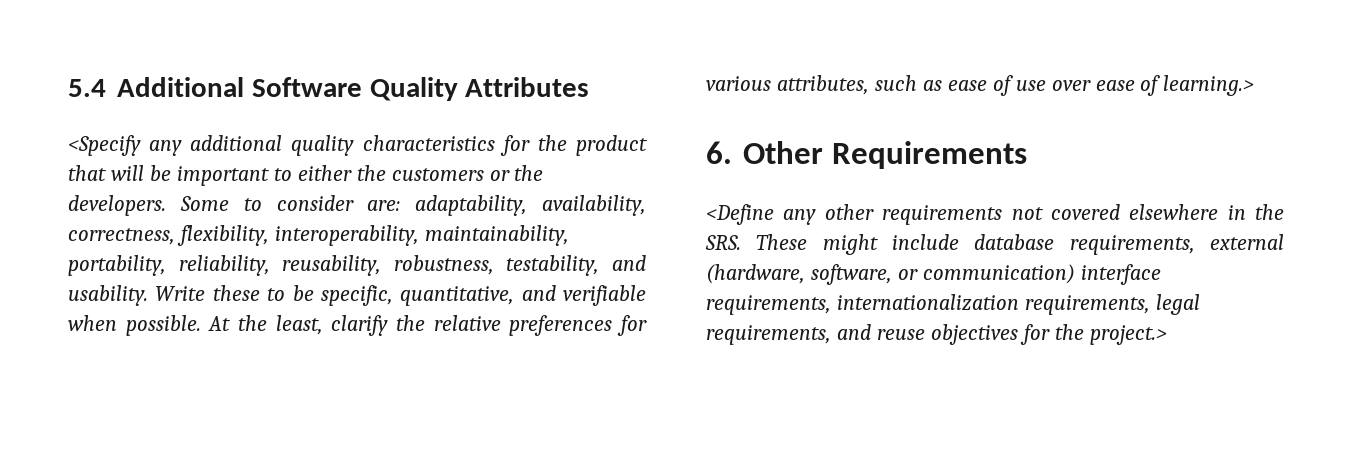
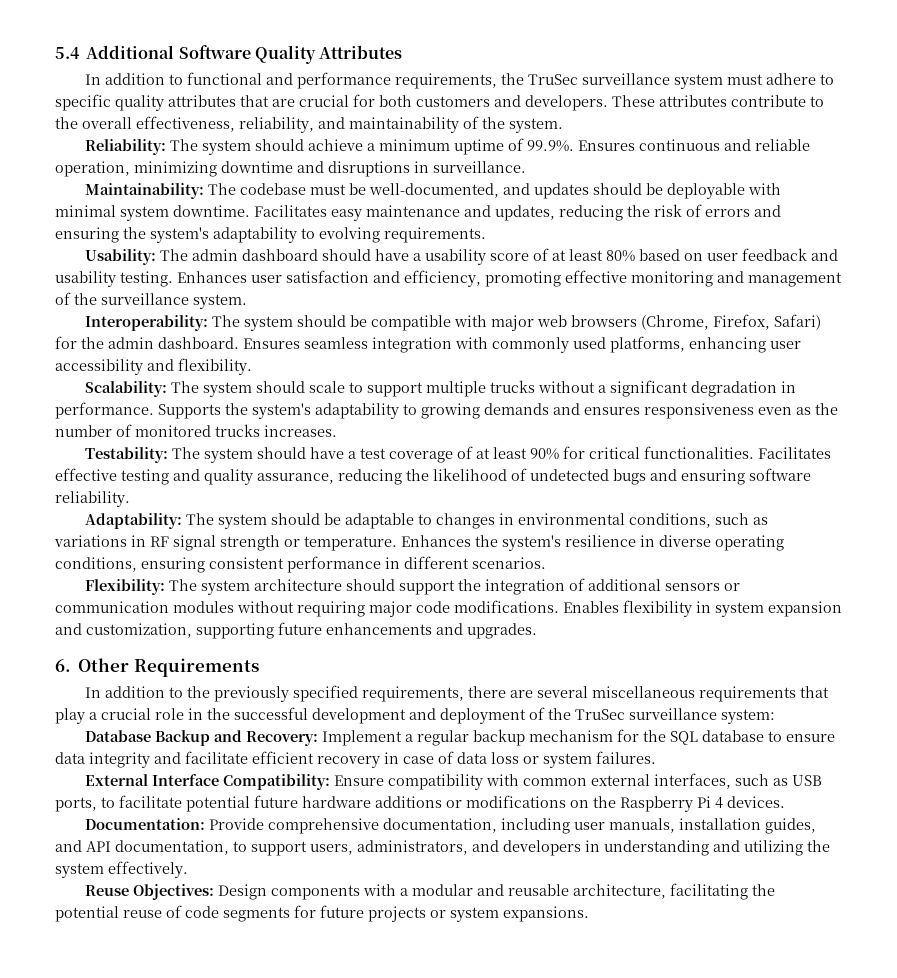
[68,135,647,156] [68,165,544,186] [68,195,646,216] [68,225,569,246] [68,255,646,276] [68,285,646,306] [68,315,647,336] [706,75,1255,96] [706,141,1027,169] [706,204,1284,225] [705,234,1284,255] [706,264,1161,285] [706,294,1200,315] [706,324,1167,345] <Specify any additional quality characteristics for the product that will be important to either the customers or the developers. Some to consider are: adaptability, availability, correctness, flexibility, interoperability, maintainability, portability, reliability, reusability, robustness, testability, and usability. Write these to be specific, quantitative, and verifiable when possible. At the least, clarify the relative preferences for various attributes, such as ease of use over ease of learning.> // 6. Other Requirements // <Define any other requirements not covered elsewhere in the SRS. These might include database requirements, external (hardware, software, or communication) interface requirements, internationalization requirements, legal requirements, and reuse objectives for the project.> -> [85,72,835,89] [55,94,824,111] [55,116,563,133] [85,138,811,155] [55,161,526,177] [85,183,782,199] [55,204,781,221] [55,227,486,243] [85,248,839,265] [55,270,842,287] [55,292,247,309] [85,314,822,331] [55,336,801,353] [55,358,252,375] [85,380,797,397] [55,402,838,419] [55,424,337,437] [85,446,832,463] [55,468,811,485] [55,491,130,507] [85,513,769,529] [54,535,784,551] [55,556,546,573] [85,578,741,595] [55,600,842,617] [55,622,537,639] [55,658,259,677] [85,685,830,702] [55,707,775,724] [85,729,836,746] [55,751,656,768] [85,773,823,790] [55,795,785,812] [85,818,817,834] [55,840,830,856] [55,861,188,878] [85,883,776,900] [55,905,589,922] In addition to functional and performance requirements, the TruSec surveillance system must adhere to specific quality attributes that are crucial for both customers and developers. These attributes contribute to the overall effectiveness, reliability, and maintainability of the system. // Reliability: The system should achieve a minimum uptime of 99.9%. Ensures continuous and reliable operation, minimizing downtime and disruptions in surveillance. // Maintainability: The codebase must be well-documented, and updates should be deployable with minimal system downtime. Facilitates easy maintenance and updates, reducing the risk of errors and ensuring the system's adaptability to evolving requirements. // Usability: The admin dashboard should have a usability score of at least 80% based on user feedback and usability testing. Enhances user satisfaction and efficiency, promoting effective monitoring and management of the surveillance system. // Interoperability: The system should be compatible with major web browsers (Chrome, Firefox, Safari) for the admin dashboard. Ensures seamless integration with commonly used platforms, enhancing user accessibility and flexibility. // Scalability: The system should scale to support multiple trucks without a significant degradation in performance. Supports the system's adaptability to growing demands and ensures responsiveness even as the number of monitored trucks increases. // Testability: The system should have a test coverage of at least 90% for critical functionalities. Facilitates effective testing and quality assurance, reducing the likelihood of undetected bugs and ensuring software reliability. // Adaptability: The system should be adaptable to changes in environmental conditions, such as variations in RF signal strength or temperature. Enhances the system's resilience in diverse operating conditions, ensuring consistent performance in different scenarios. // Flexibility: The system architecture should support the integration of additional sensors or communication modules without requiring major code modifications. Enables flexibility in system expansion and customization, supporting future enhancements and upgrades. // 6. Other Requirements // In addition to the previously specified requirements, there are several miscellaneous requirements that play a crucial role in the successful development and deployment of the TruSec surveillance system: // Database Backup and Recovery: Implement a regular backup mechanism for the SQL database to ensure data integrity and facilitate efficient recovery in case of data loss or system failures. // External Interface Compatibility: Ensure compatibility with common external interfaces, such as USB ports, to facilitate potential future hardware additions or modifications on the Raspberry Pi 4 devices. // Documentation: Provide comprehensive documentation, including user manuals, installation guides, and API documentation, to support users, administrators, and developers in understanding and utilizing the system effectively. // Reuse Objectives: Design components with a modular and reusable architecture, facilitating the potential reuse of code segments for future projects or system expansions.

